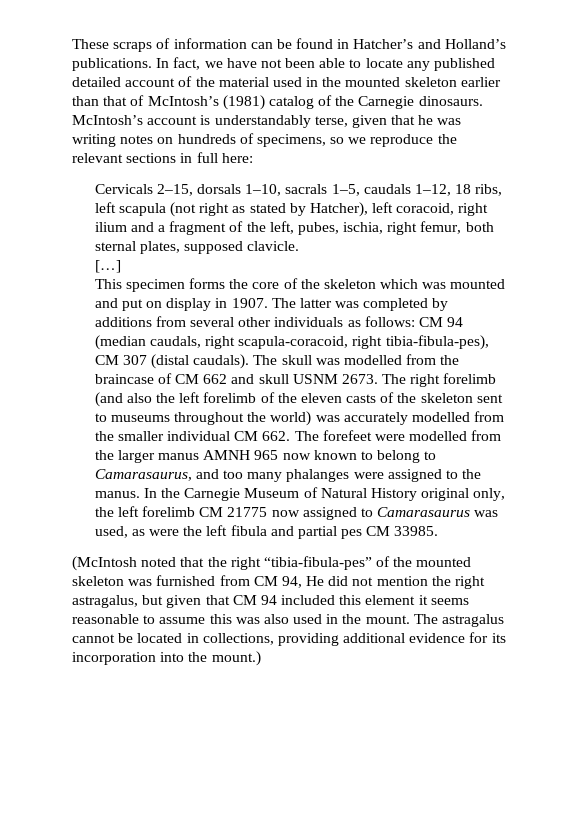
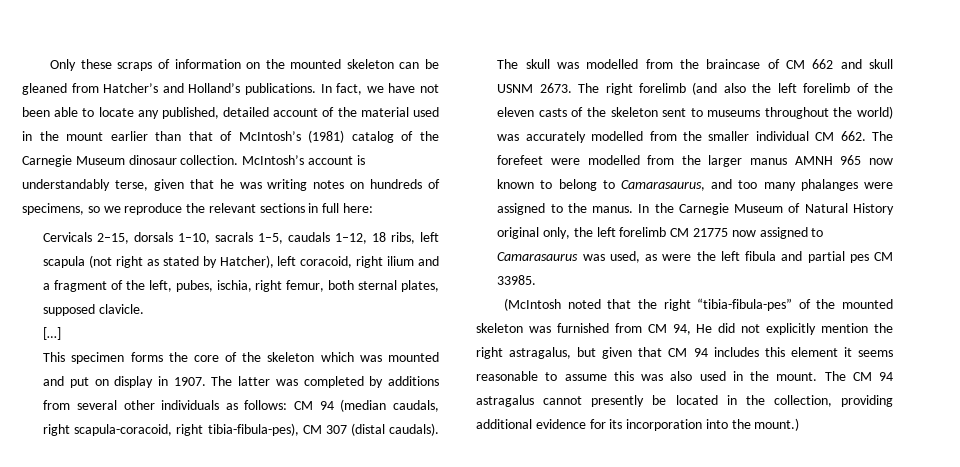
[72,39,109,49] These -> [50,59,112,71] Only these
[250,38,350,49] can be found in -> [246,59,440,69] [22,83,99,95] on the mounted skeleton can be gleaned from
[434,58,496,71] published -> [161,107,219,119] published,
[345,77,457,87] mounted skeleton -> [66,132,104,141] mount
[418,96,483,106] dinosaurs. -> [75,155,239,165] Museum dinosaur collection.
(374, 581) none -> [766,323,817,335] explicitly
[281,595,336,605] included -> [713,347,759,357] includes
(438, 619) none -> [852,372,893,381] CM 94
(115, 638) none -> [591,395,645,407] presently
[202,633,274,645] collections, -> [745,395,832,407] the collection,

